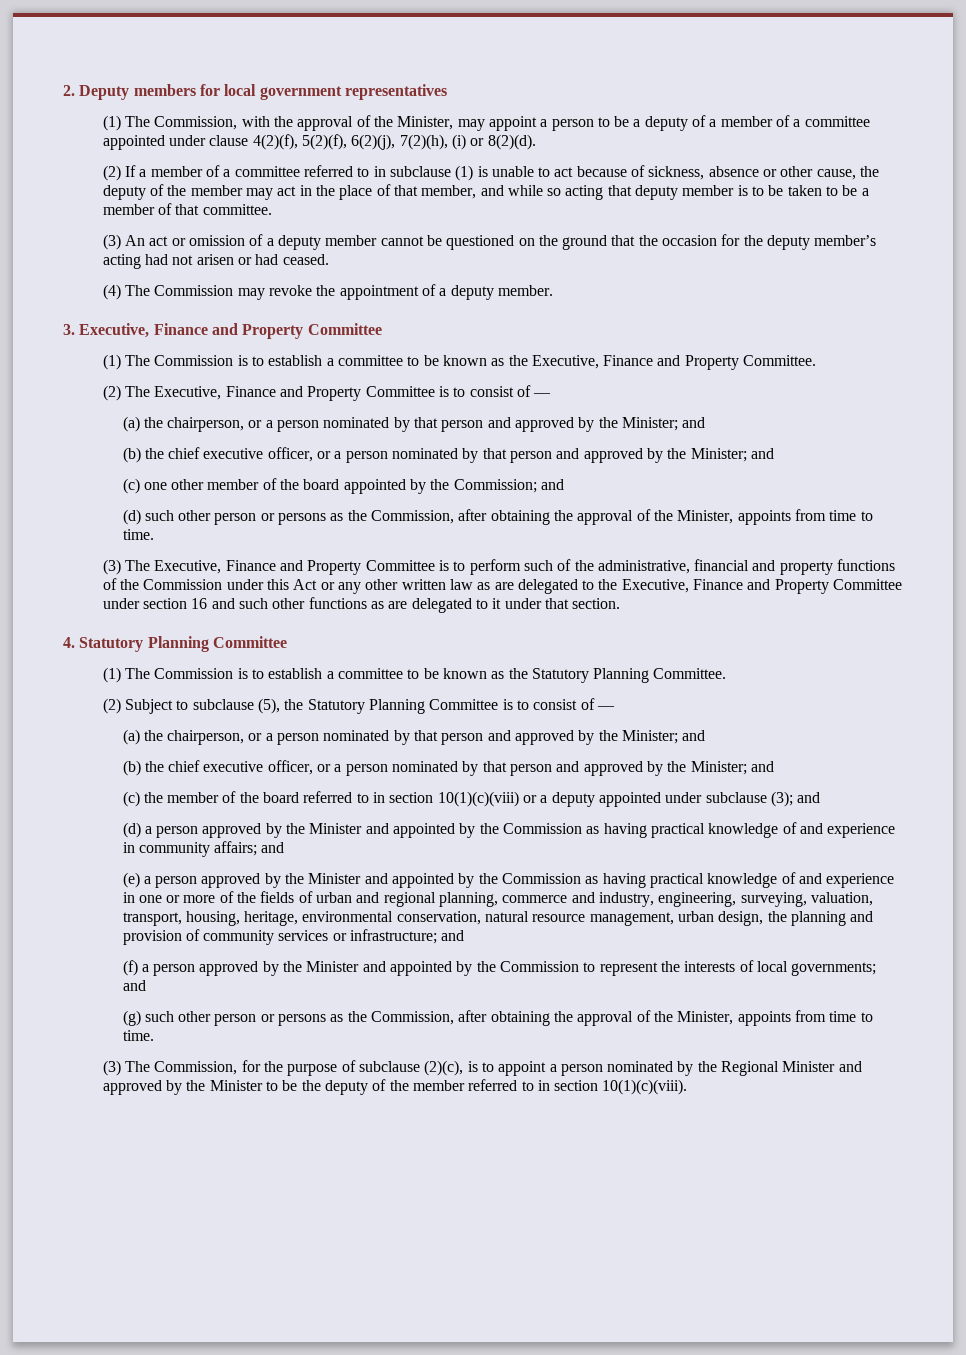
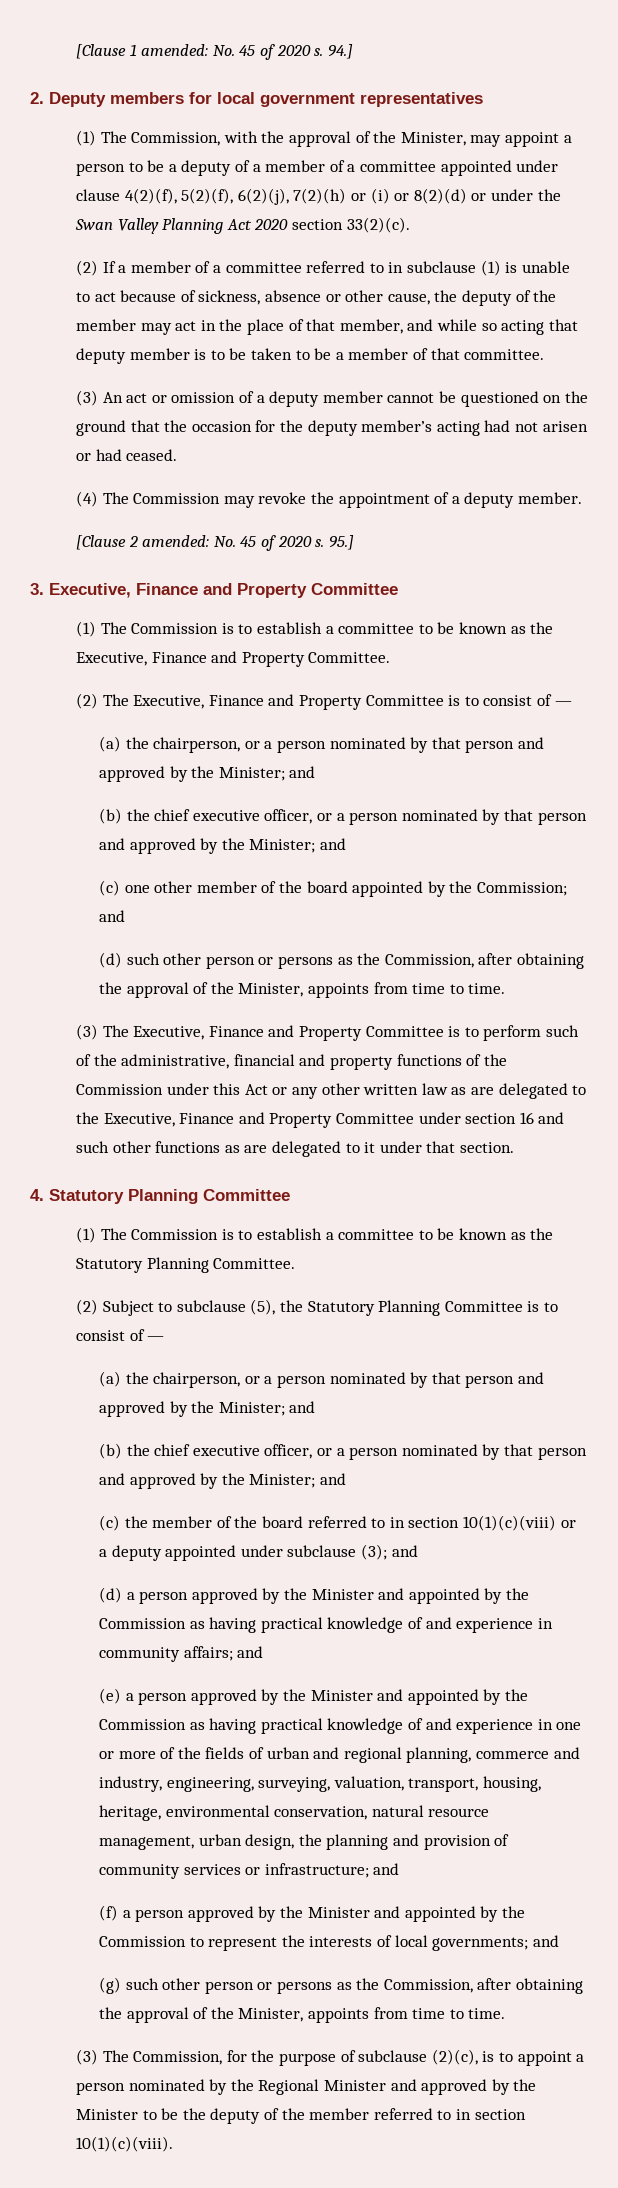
(63, 90) none -> [76,44,353,60] [Clause 1 amended: No. 45 of 2020 s. 94.] //
[399,134,536,150] 7(2)(h), (i) or 8(2)(d). -> [293,188,561,204] [75,217,410,234] 7(2)(h) or (i) or 8(2)(d) or under the Swan Valley Planning Act 2020 section 33(2)(c).
(553, 290) none -> [76,535,354,551] // [Clause 2 amended: No. 45 of 2020 s. 95.]

